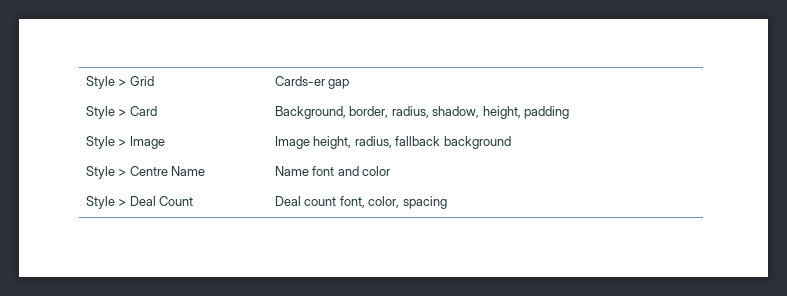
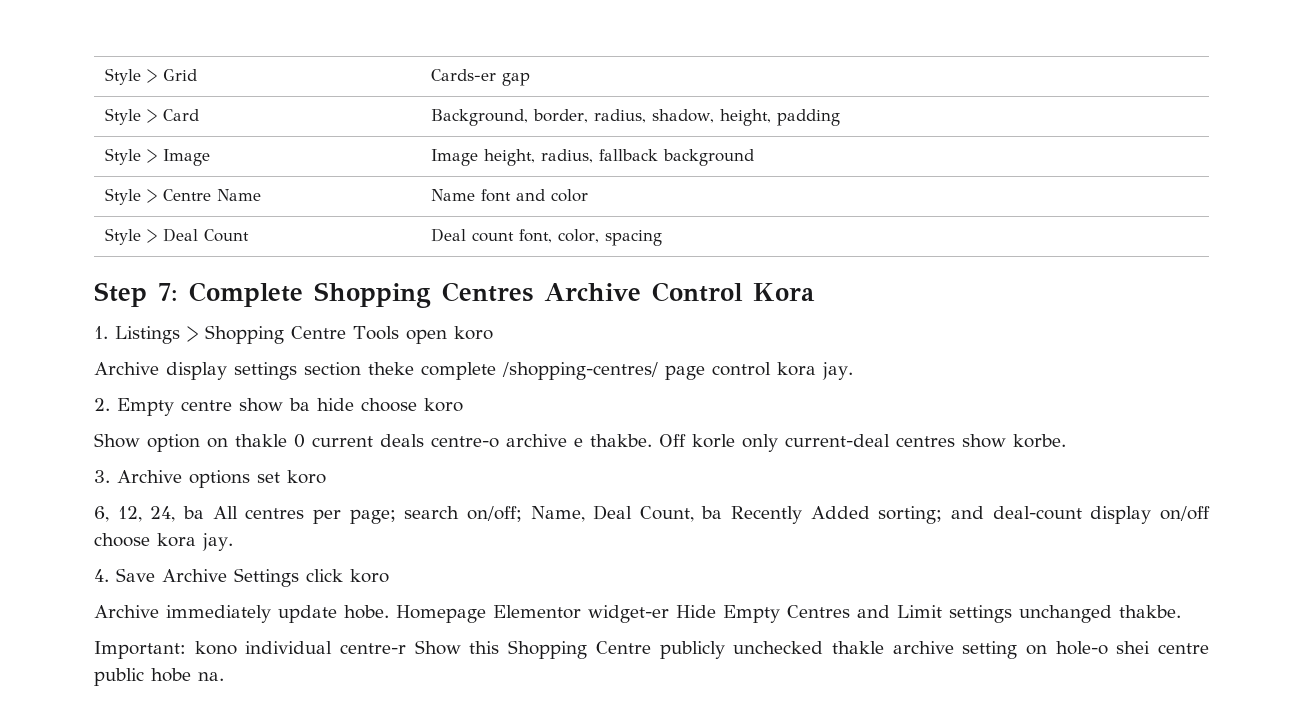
(447, 202) none -> [94,282,815,308] [94,325,493,344] [94,362,853,380] [94,398,463,416] [94,433,1066,452] [94,470,326,488] [94,505,1210,524] [94,533,233,551] [94,568,389,587] [94,605,1181,623] [94,640,1209,659] [94,668,224,686] // Step 7: Complete Shopping Centres Archive Control Kora // 1. Listings > Shopping Centre Tools open koro // Archive display settings section theke complete /shopping-centres/ page control kora jay. // 2. Empty centre show ba hide choose koro // Show option on thakle 0 current deals centre-o archive e thakbe. Off korle only current-deal centres show korbe. // 3. Archive options set koro // 6, 12, 24, ba All centres per page; search on/off; Name, Deal Count, ba Recently Added sorting; and deal-count display on/off choose kora jay. // 4. Save Archive Settings click koro // Archive immediately update hobe. Homepage Elementor widget-er Hide Empty Centres and Limit settings unchanged thakbe. // Important: kono individual centre-r Show this Shopping Centre publicly unchecked thakle archive setting on hole-o shei centre public hobe na.

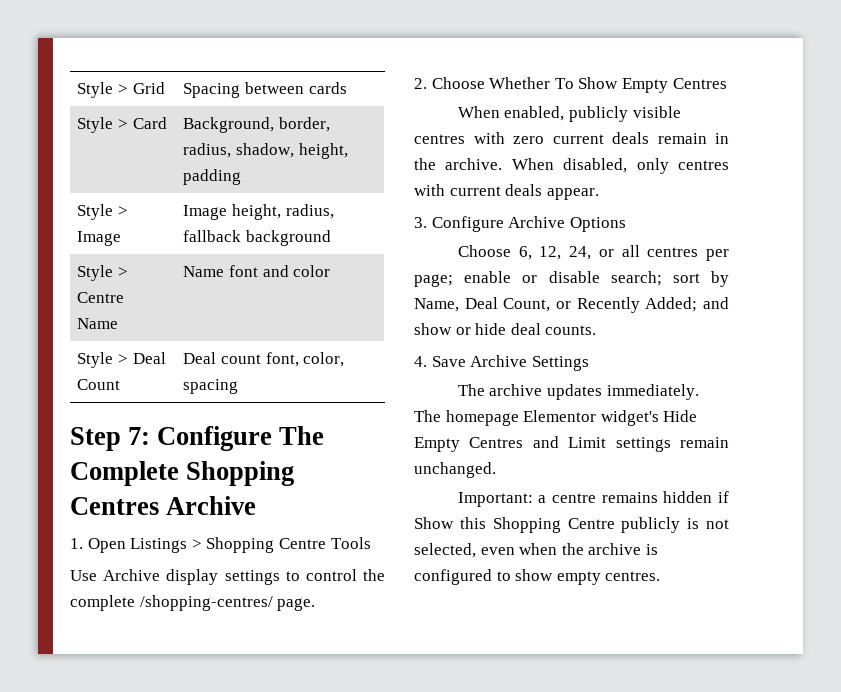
[431,69,531,86] Cards-er gap -> [183,82,347,98] Spacing between cards
(178, 292) none -> [157,426,325,451] Configure The
[652,282,815,302] Control Kora -> (257, 505) none
(108, 332) none -> [87,538,126,553] Open
[405,326,493,344] open koro // -> [70,570,97,581] // Use
[304,362,853,380] [94,398,463,416] [94,433,1066,452] [94,470,326,488] section theke complete /shopping-centres/ page control kora jay. // 2. Empty centre show ba hide choose koro // Show option on thakle 0 current deals centre-o archive e thakbe. Off korle only current-deal centres show korbe. // 3. Archive options set koro // -> [285,569,385,581] [70,595,316,611] [414,77,727,93] [457,106,681,122] [414,132,729,144] [414,158,729,174] [414,184,599,200] [414,216,626,232] [457,245,511,257] to control the complete /shopping-centres/ page. // 2. Choose Whether To Show Empty Centres // When enabled, publicly visible centres with zero current deals remain in the archive. When disabled, only centres with current deals appear. // 3. Configure Archive Options // Choose
[182,506,238,519] ba All -> [598,245,640,257] or all
[404,505,1210,524] [94,533,233,551] [94,568,389,587] [94,605,669,623] search on/off; Name, Deal Count, ba Recently Added sorting; and deal-count display on/off choose kora jay. // 4. Save Archive Settings click koro // Archive immediately update hobe. Homepage Elementor widget-er -> [464,271,729,287] [414,297,729,313] [414,323,597,335] [414,355,589,371] [457,384,699,400] [414,410,659,426] enable or disable search; sort by Name, Deal Count, or Recently Added; and show or hide deal counts. // 4. Save Archive Settings // The archive updates immediately. The homepage Elementor widget's
[1019,605,1181,623] unchanged thakbe. -> [680,437,729,448] [414,462,496,478] remain unchanged.
[194,641,407,655] kono individual centre-r -> [538,491,729,503] a centre remains hidden if
[733,641,1209,659] [94,668,224,686] unchecked thakle archive setting on hole-o shei centre public hobe na. -> [687,518,729,529] [414,543,658,558] [414,569,661,585] is not selected, even when the archive is configured to show empty centres.

